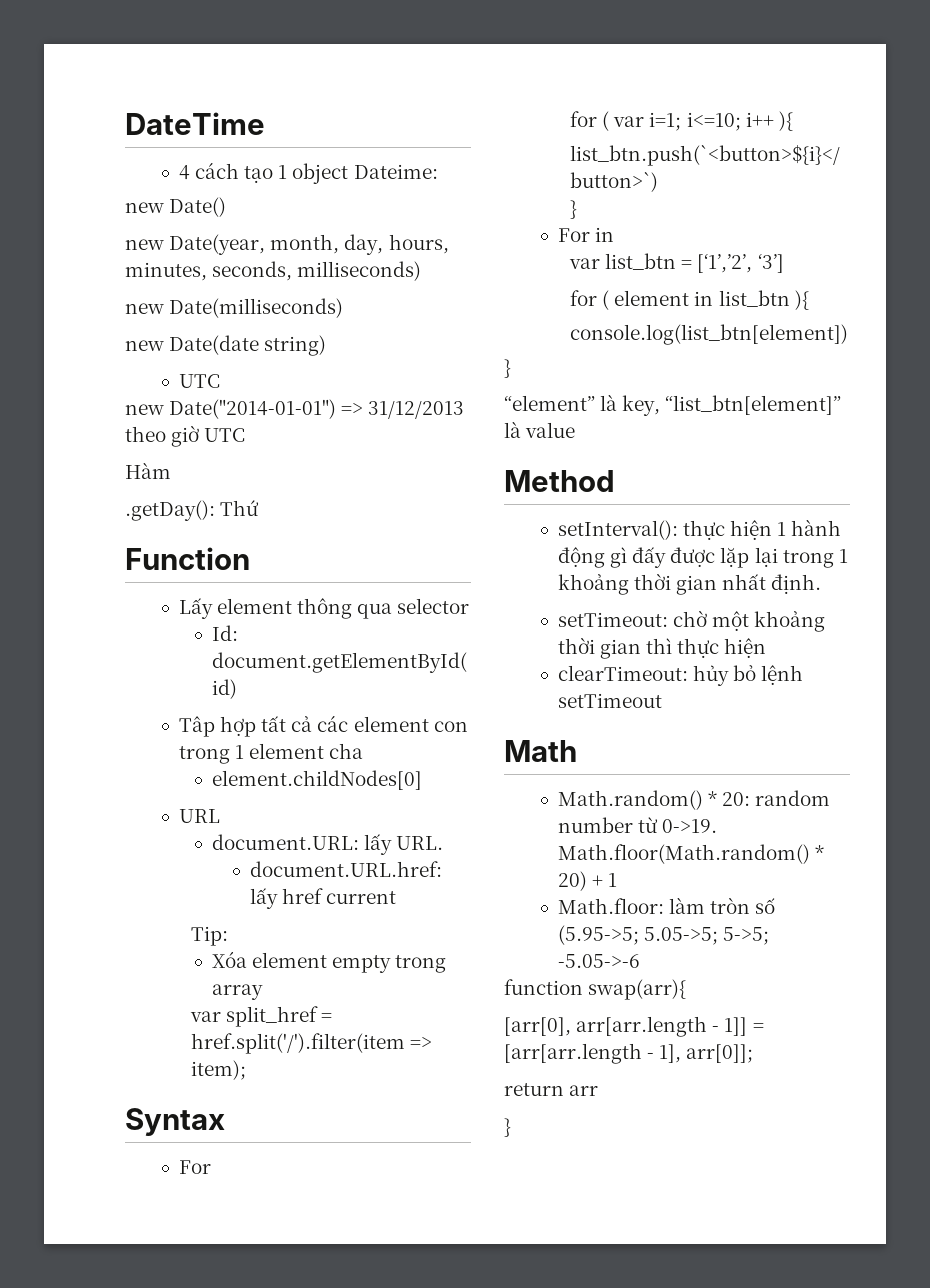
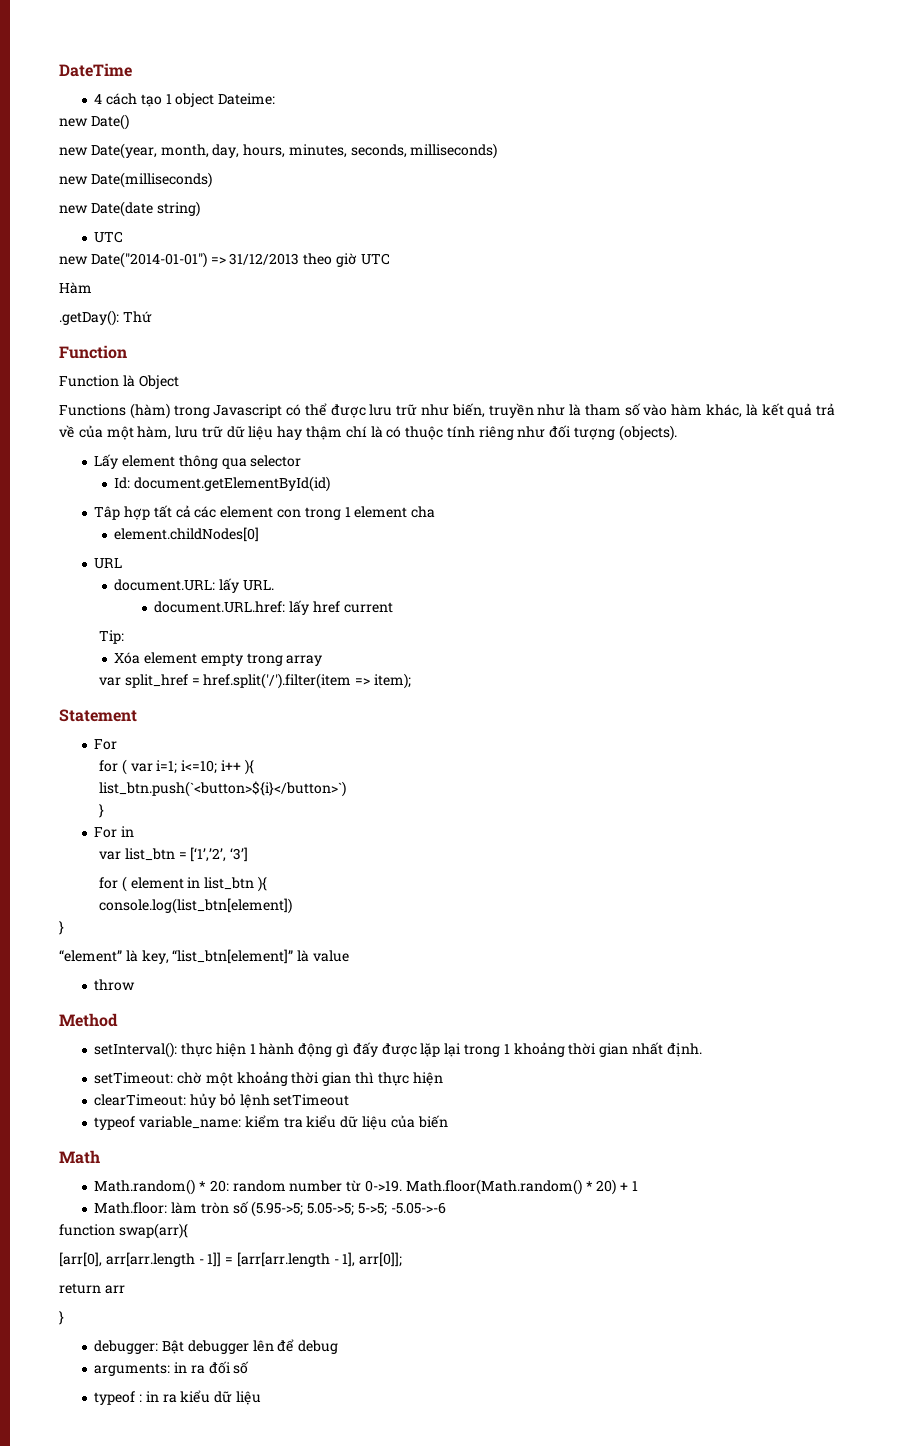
(250, 558) none -> [59,375,179,389] [59,403,836,419] [59,425,677,441] // Function là Object // Functions (hàm) trong Javascript có thể được lưu trữ như biến, truyền như là tham số vào hàm khác, là kết quả trả về của một hàm, lưu trữ dữ liệu hay thậm chí là có thuộc tính riêng như đối tượng (objects).
[125,1108,225,1136] Syntax -> [59,709,137,722] Statement
(576, 430) none -> [94,979,136,991] // throw
(662, 700) none -> [94,1115,448,1130] // typeof variable_name: kiểm tra kiểu dữ liệu của biến
(511, 1127) none -> [94,1339,339,1354] [94,1361,250,1376] [94,1390,262,1405] // debugger: Bật debugger lên để debug // arguments: in ra đối số // typeof : in ra kiểu dữ liệu

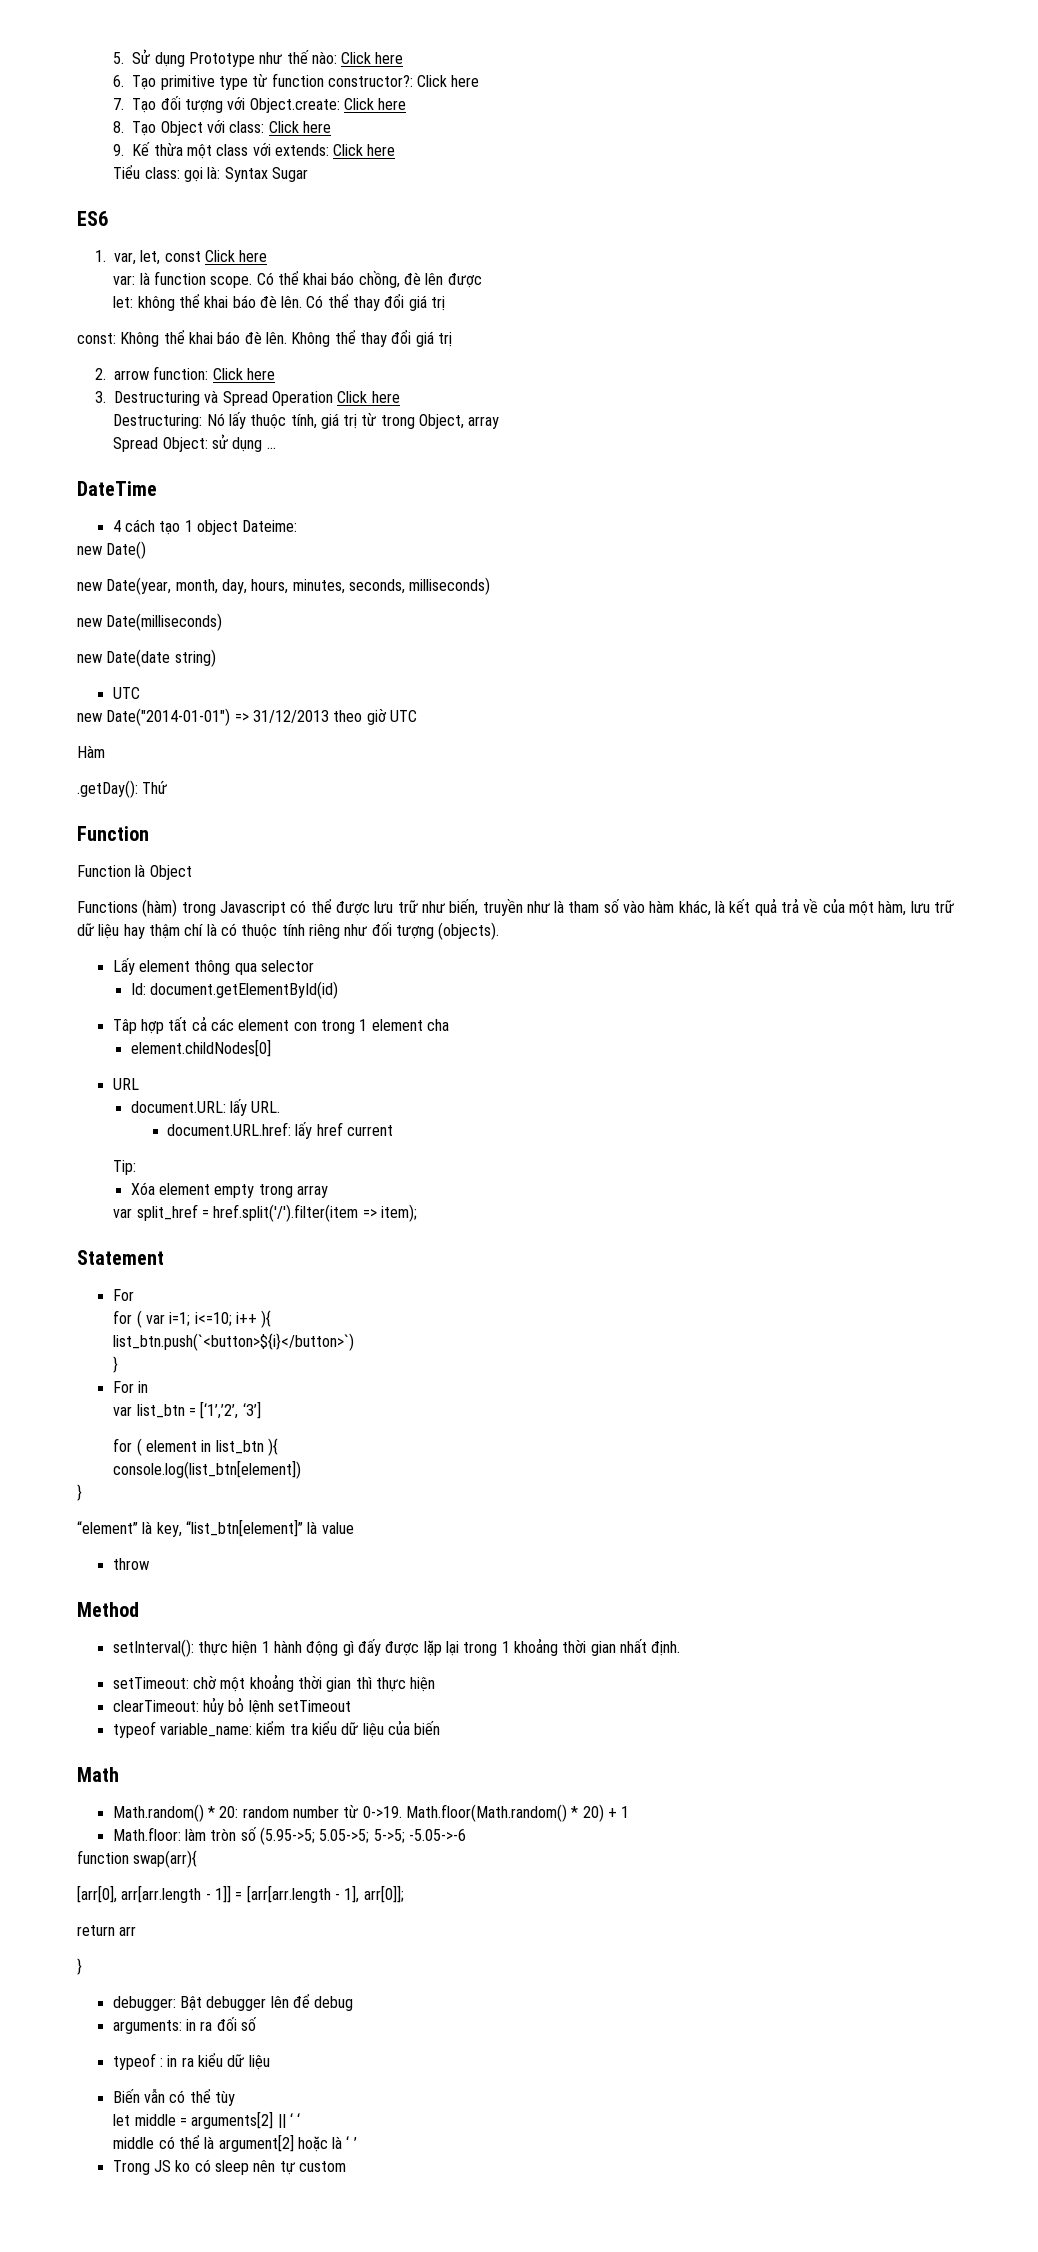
(59, 70) none -> [113,49,404,67] [113,73,480,90] [113,96,407,113] [113,120,331,136] [113,142,396,159] [113,164,308,182] [77,211,108,226] [95,250,268,265] [113,270,482,288] [113,293,446,311] [77,329,452,347] [95,366,276,380] [95,390,400,406] [113,412,500,429] [113,434,276,452] 5. Sử dụng Prototype như thế nào: Click here // 6. Tạo primitive type từ function constructor?: Click here // 7. Tạo đối tượng với Object.create: Click here // 8. Tạo Object với class: Click here // 9. Kế thừa một class với extends: Click here // Tiểu class: gọi là: Syntax Sugar // ES6 // 1. var, let, const Click here // var: là function scope. Có thể khai báo chồng, đè lên được // let: không thể khai báo đè lên. Có thể thay đổi giá trị // const: Không thể khai báo đè lên. Không thể thay đổi giá trị // 2. arrow function: Click here // 3. Destructuring và Spread Operation Click here // Destructuring: Nó lấy thuộc tính, giá trị từ trong Object, array // Spread Object: sử dụng … //
(262, 1398) none -> [112,2088,236,2106] [113,2111,301,2129] [113,2134,357,2152] [112,2159,346,2175] // Biến vẫn có thể tùy // let middle = arguments[2] || ‘ ‘ // middle có thể là argument[2] hoặc là ‘ ’ // Trong JS ko có sleep nên tự custom

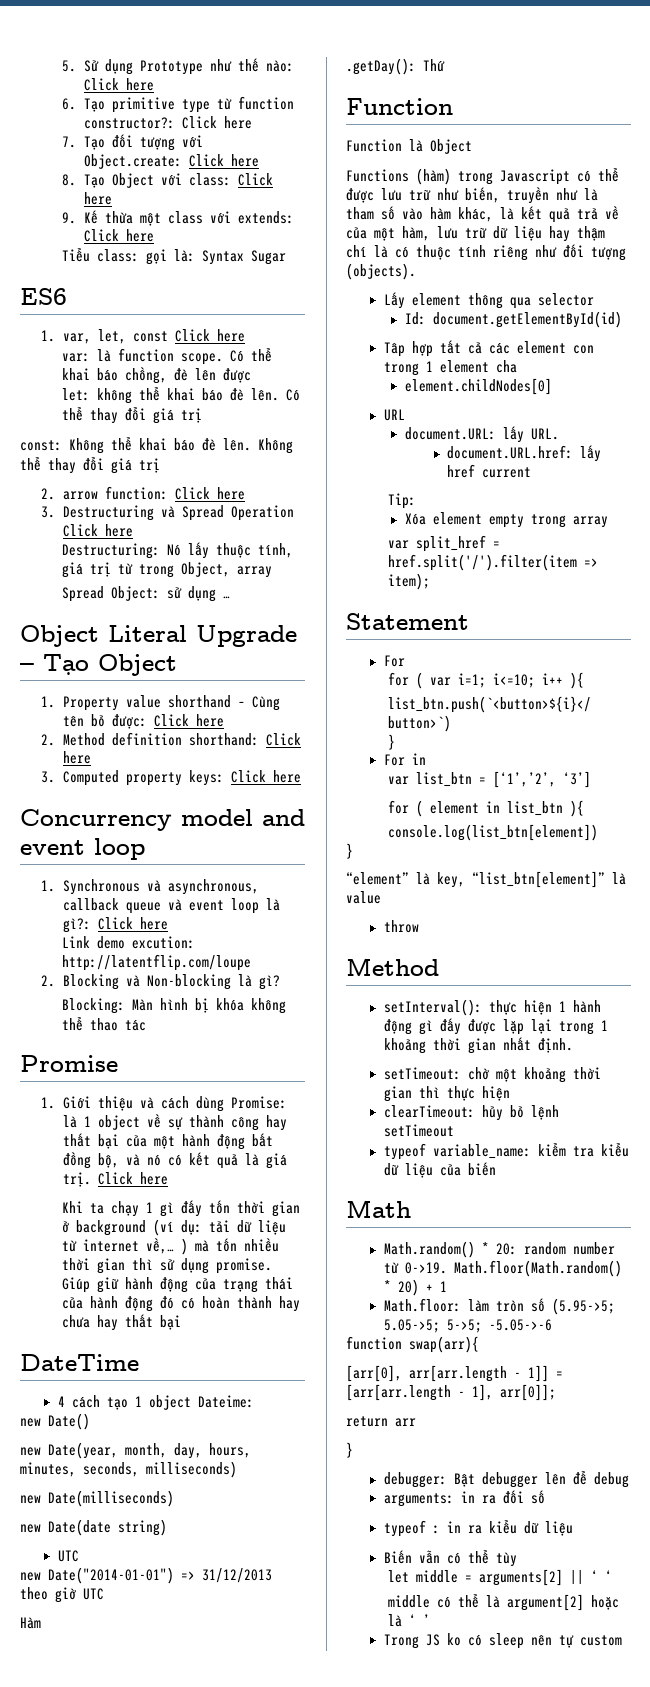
(276, 448) none -> [20,625,297,647] [20,654,177,676] [41,695,280,711] [62,714,224,729] [41,732,301,746] [62,751,91,764] [41,770,301,786] [20,809,305,831] [20,838,145,860] [41,879,259,895] [62,898,280,914] [62,917,168,933] [62,936,196,949] [62,954,252,971] [41,974,280,990] [62,998,287,1014] [62,1016,147,1031] [20,1055,118,1072] [41,1096,287,1112] [62,1114,287,1131] [62,1133,273,1150] [62,1152,287,1169] [62,1172,168,1187] [62,1200,301,1217] [62,1219,287,1236] [62,1238,280,1255] [62,1258,273,1274] [62,1277,294,1293] [62,1296,301,1312] [62,1314,182,1331] // Object Literal Upgrade – Tạo Object // 1. Property value shorthand – Cùng tên bỏ được: Click here // 2. Method definition shorthand: Click here // 3. Computed property keys: Click here // Concurrency model and event loop // 1. Synchronous và asynchronous, callback queue và event loop là gì?: Click here // Link demo excution: http://latentflip.com/loupe // 2. Blocking và Non-blocking là gì? // Blocking: Màn hình bị khóa không thể thao tác // Promise // 1. Giới thiệu và cách dùng Promise: là 1 object về sự thành công hay thất bại của một hành động bất đồng bộ, và nó có kết quả là giá trị. Click here // Khi ta chạy 1 gì đấy tốn thời gian ở background (ví dụ: tải dữ liệu từ internet về,… ) mà tốn nhiều thời gian thì sử dụng promise. Giúp giữ hành động của trạng thái của hành động đó có hoàn thành hay chưa hay thất bại

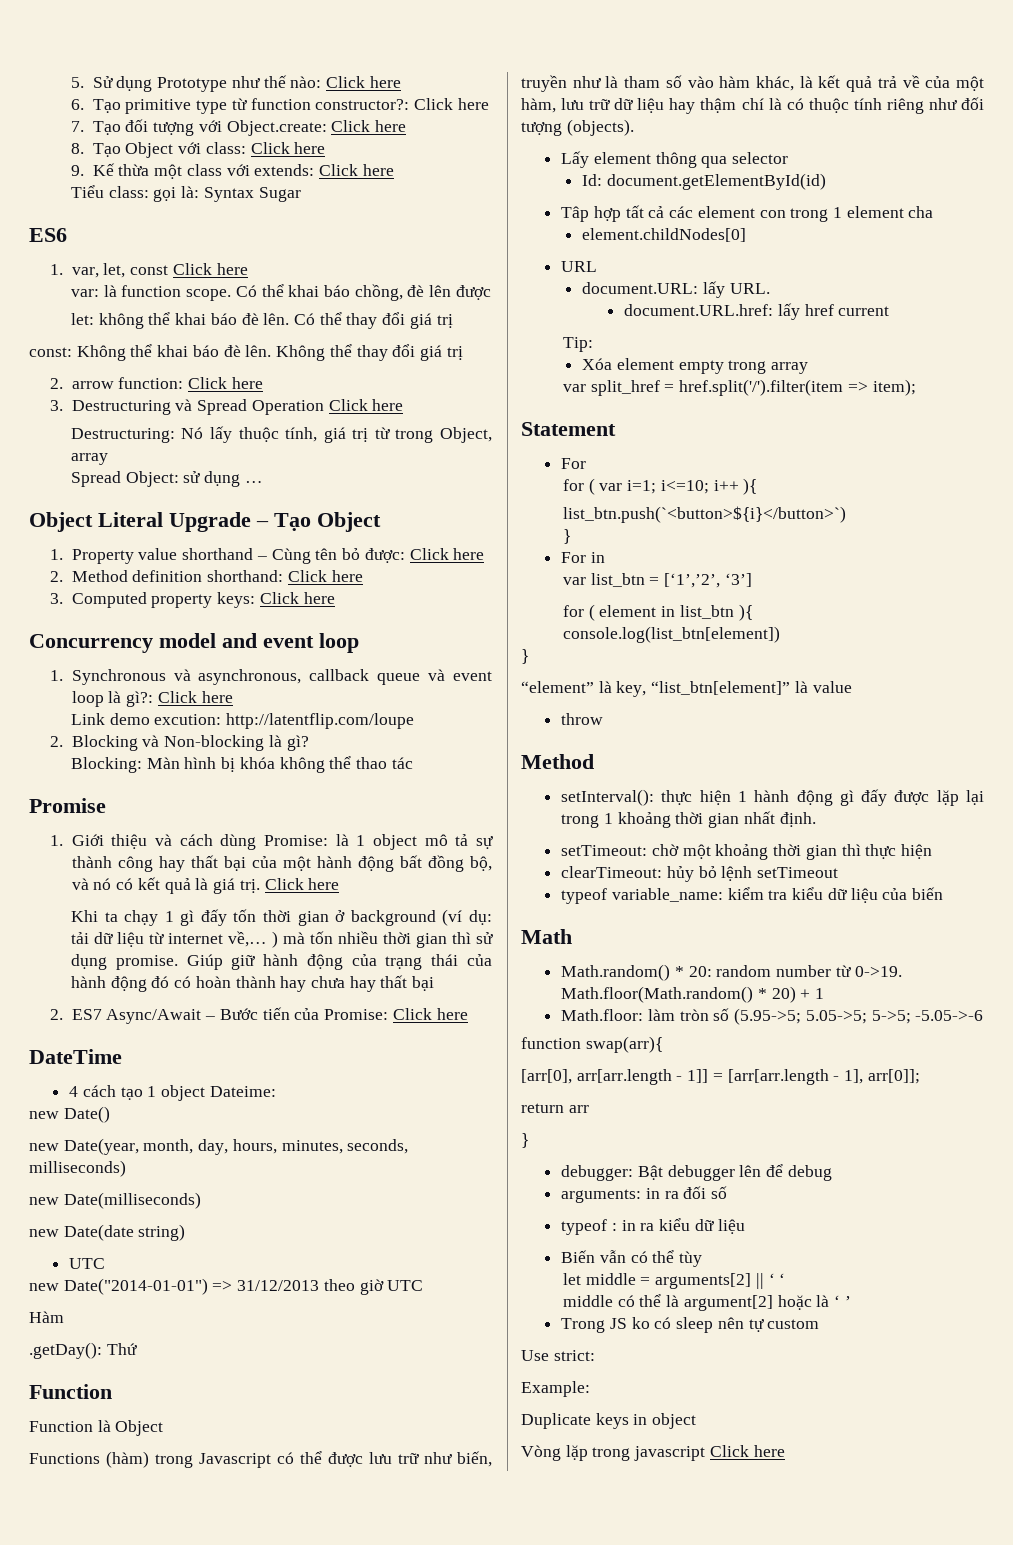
[146,1114,161,1128] về -> [424,834,469,846] mô tả
(182, 1322) none -> [49,1007,468,1024] // 2. ES7 Async/Await – Bước tiến của Promise: Click here
(622, 1640) none -> [521,1350,595,1361] [521,1381,590,1397] [521,1413,697,1429] [521,1445,785,1461] // Use strict: // Example: // Duplicate keys in object // Vòng lặp trong javascript Click here

